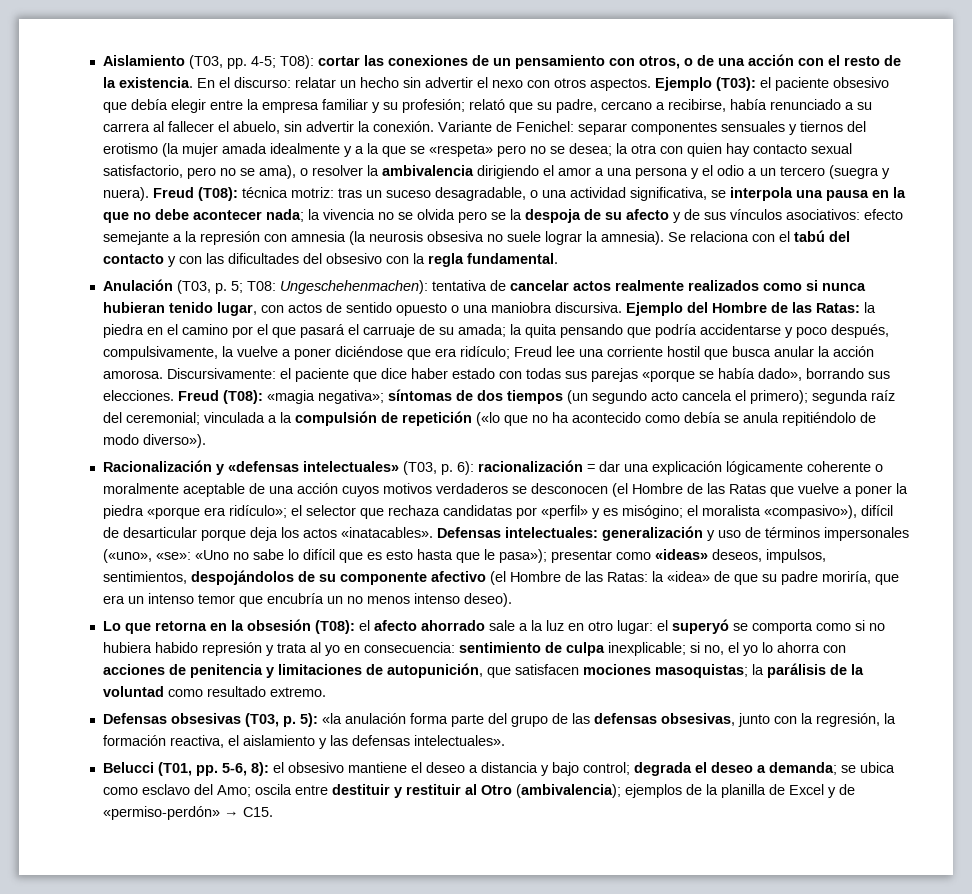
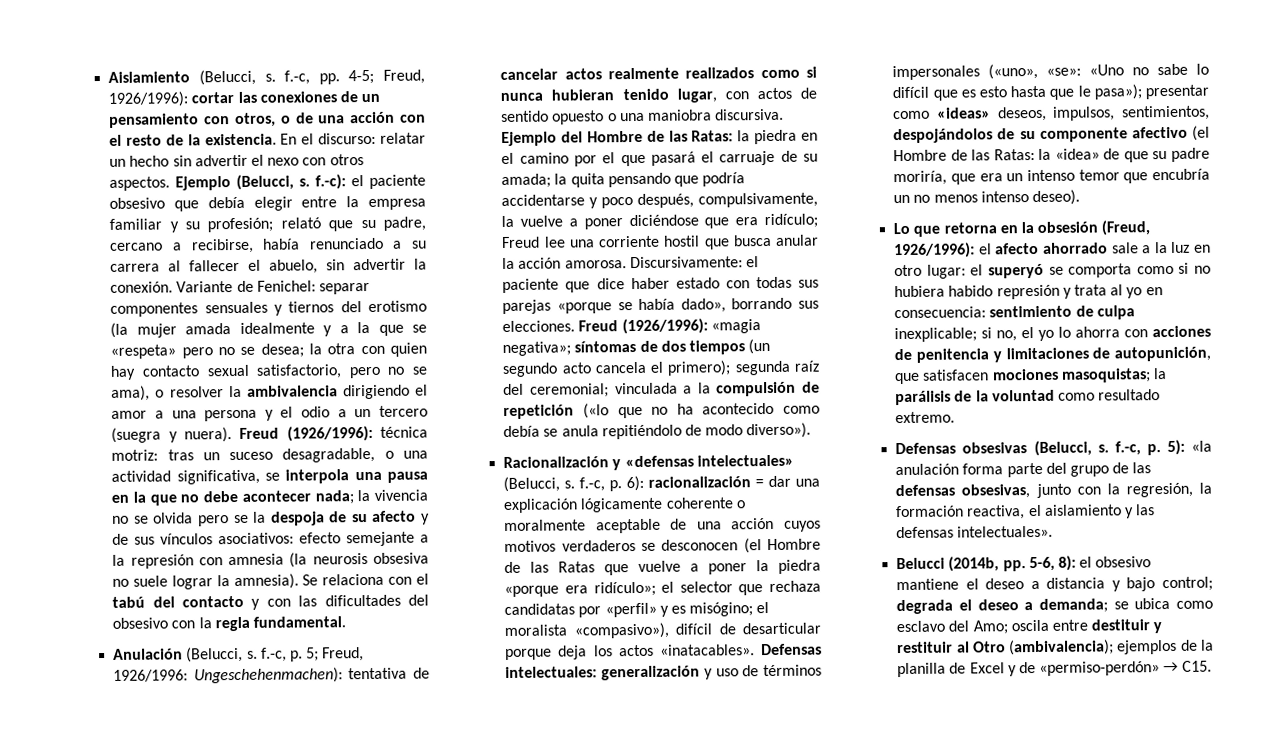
[189,55,315,69] (T03, pp. 4-5; T08): -> [198,69,425,86] [108,91,189,107] (Belucci, s. f.-c, pp. 4-5; Freud, 1926/1996):
[716,77,757,91] (T03): -> [236,174,347,190] (Belucci, s. f.-c):
[198,187,239,201] (T08): -> [286,425,373,442] (1926/1996):
[177,280,277,294] (T03, p. 5; T08: -> [186,646,365,663] [113,669,189,682] (Belucci, s. f.-c, p. 5; Freud, 1926/1996:
[223,390,264,404] (T08): -> [621,318,708,335] (1926/1996):
[403,461,438,475] (T03, -> [503,476,606,492] (Belucci, s. f.-c,
[315,620,356,634] (T08): -> [1101,220,1151,236] [894,242,976,259] (Freud, 1926/1996):
[245,713,280,727] (T03, -> [1033,440,1141,457] (Belucci, s. f.-c,
[158,762,193,776] (T01, -> [948,556,1000,572] (2014b,

